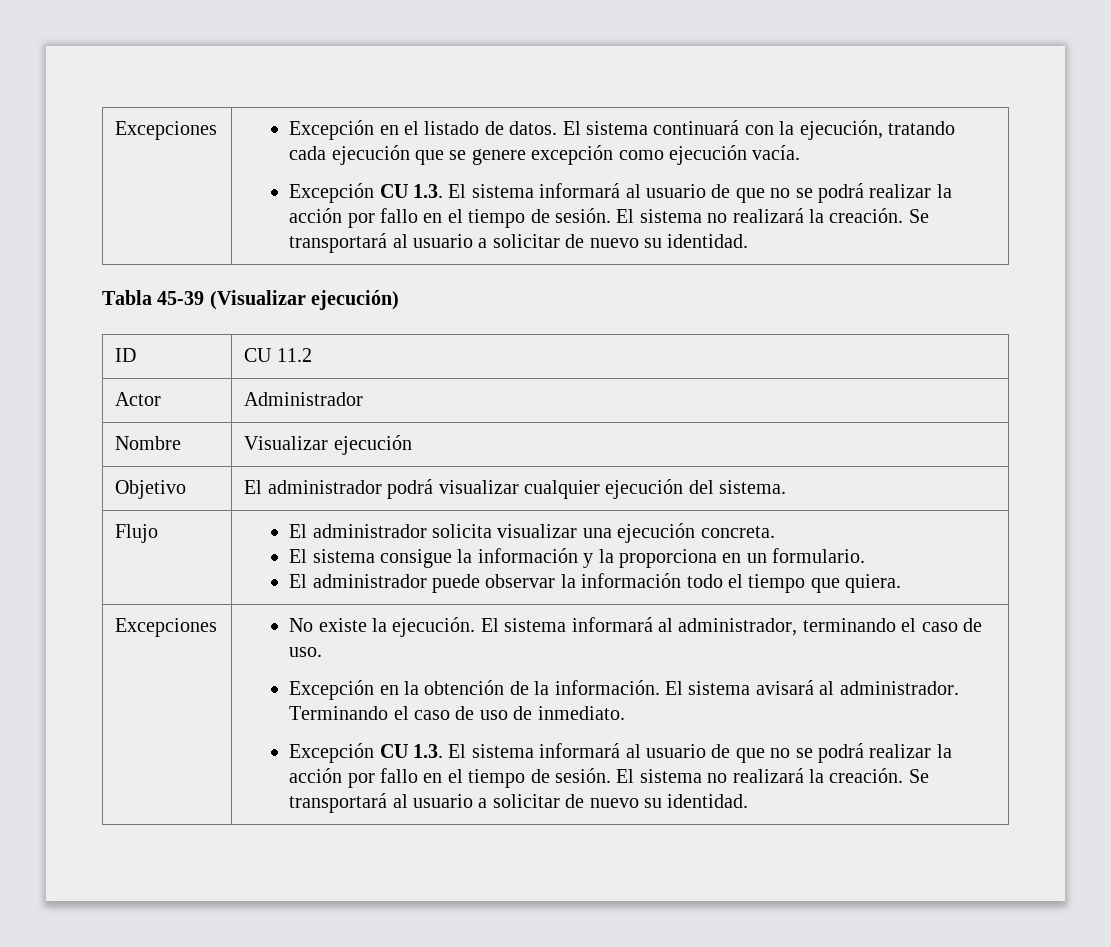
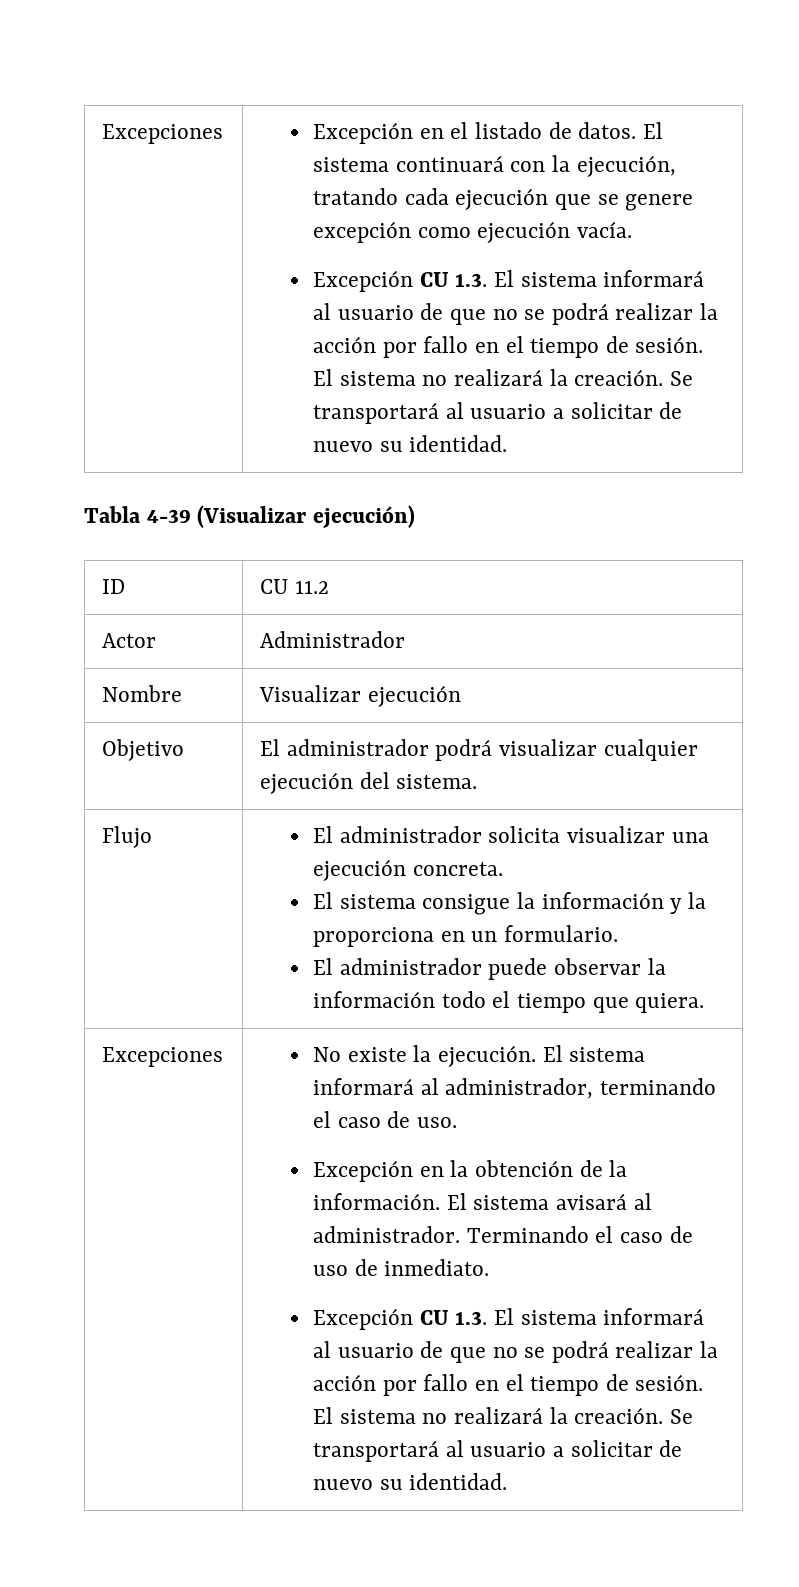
[157,291,205,305] 45-39 -> [146,509,191,523] 4-39

